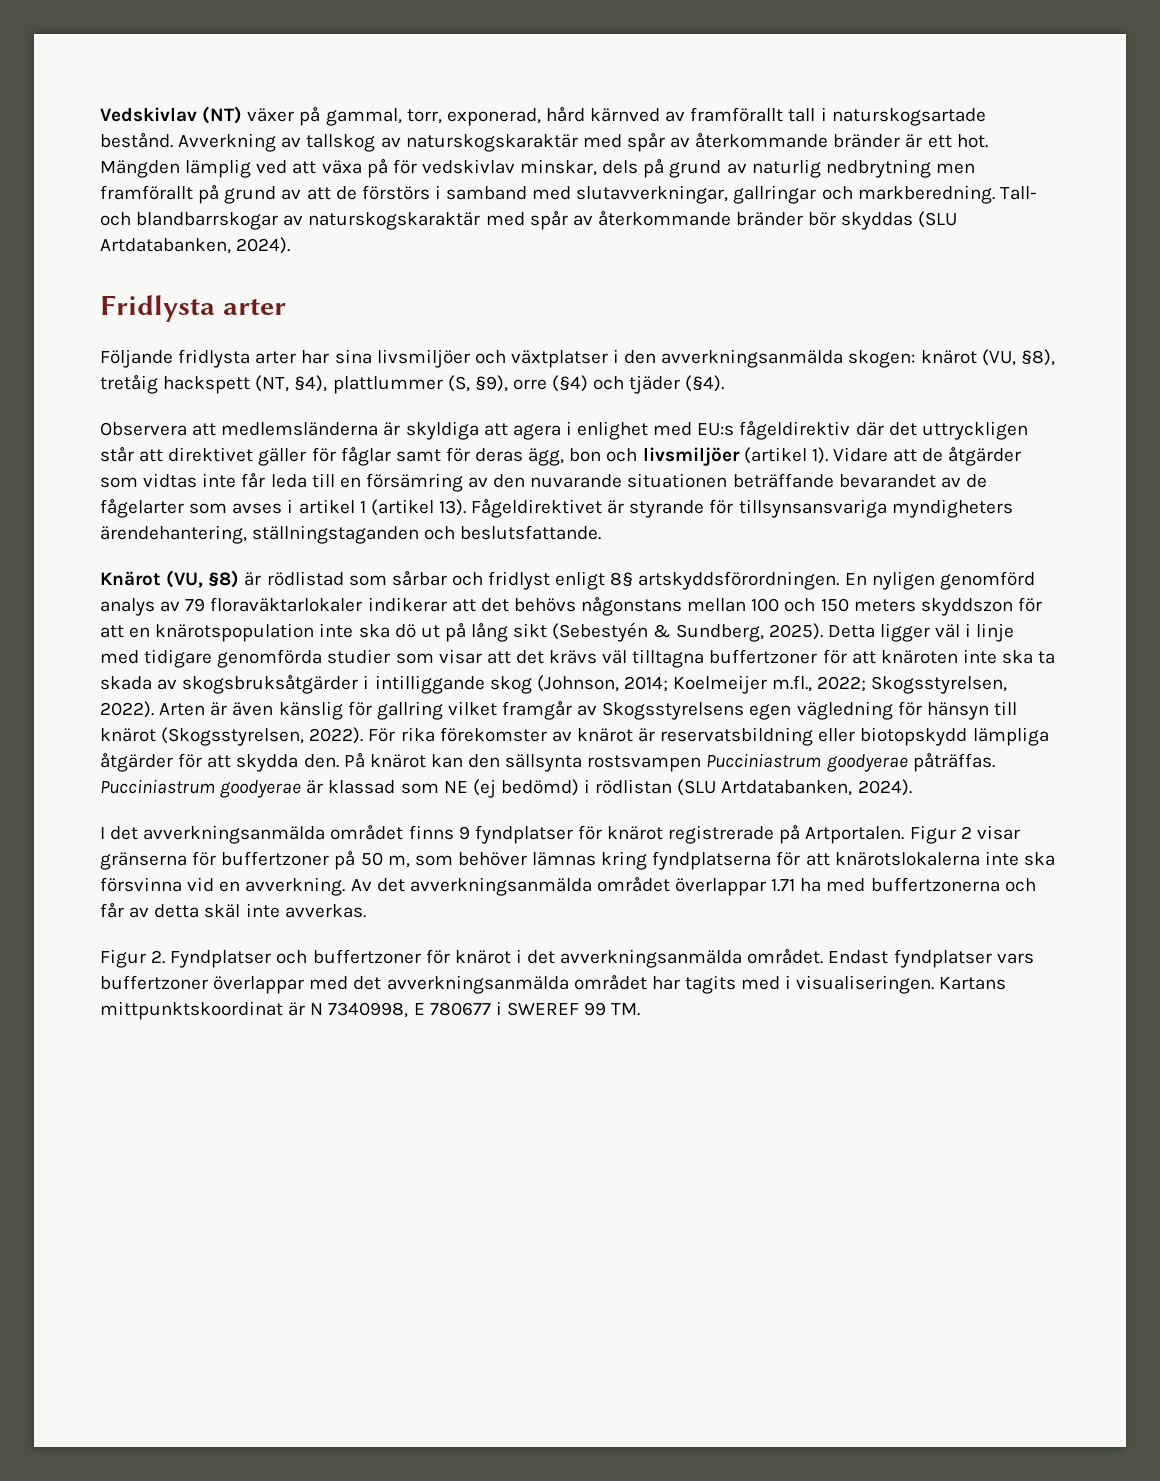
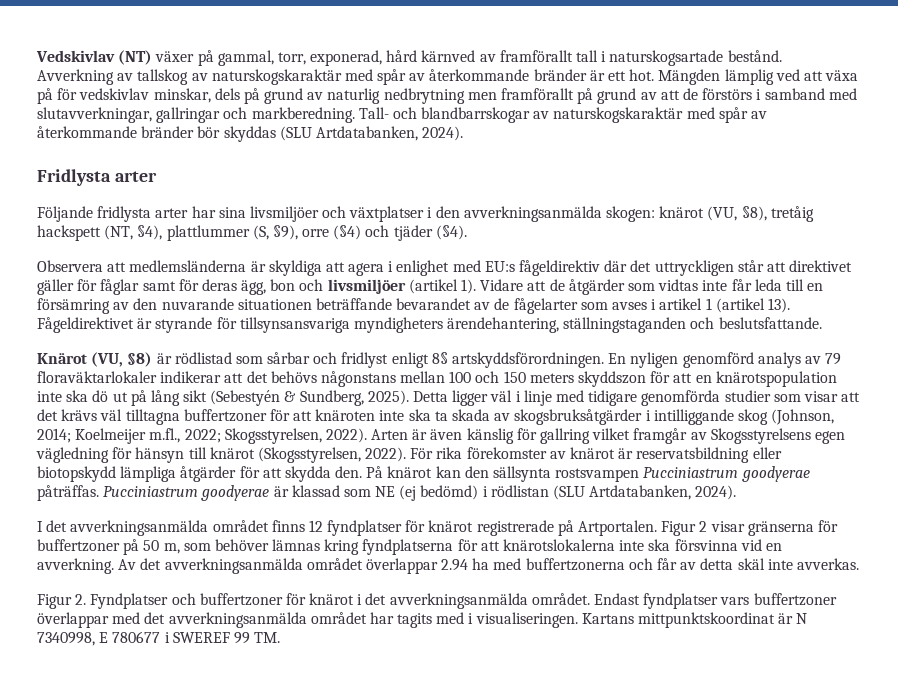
[458,826,470,840] 9 -> [308,520,323,532] 12
[771,879,796,892] 1.71 -> [441,559,469,571] 2.94

